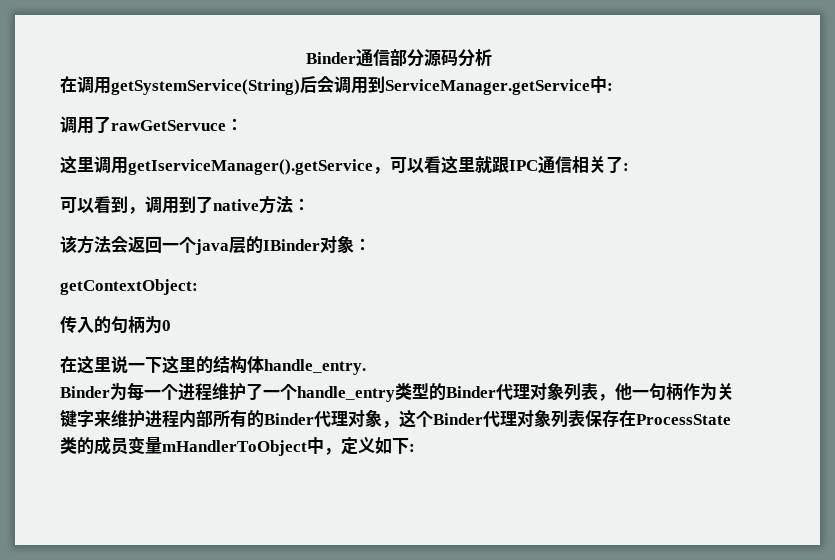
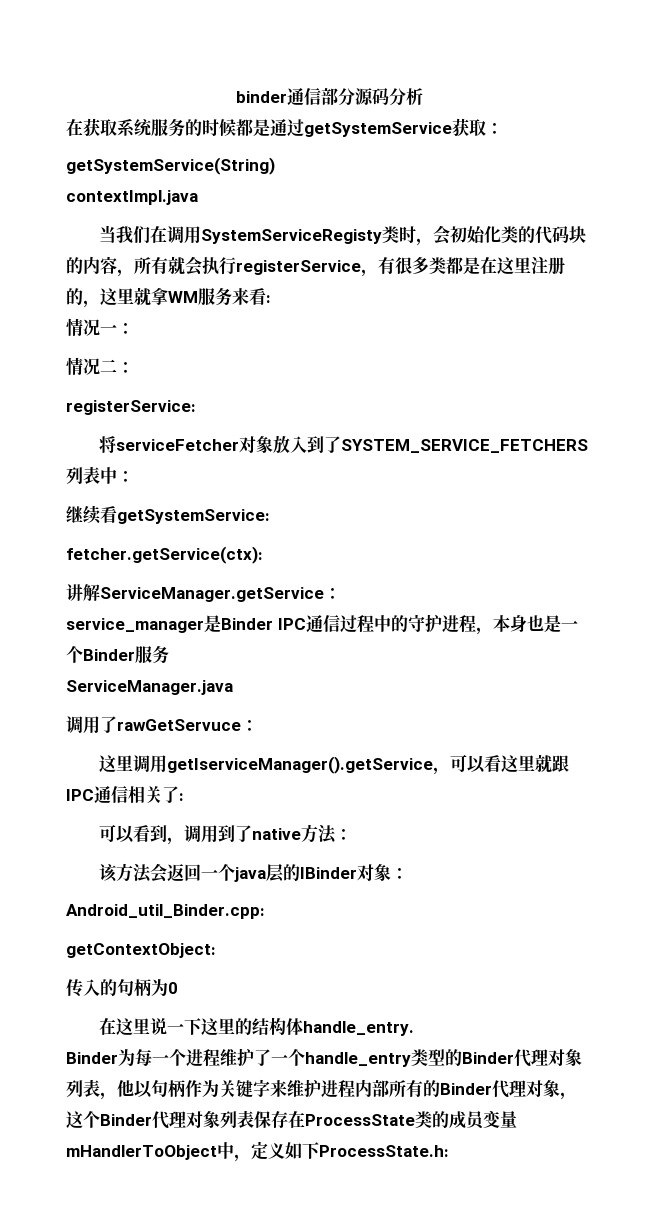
[306,52,356,64] Binder -> [236,91,287,103] binder
[77,76,613,95] 调用getSystemService(String)后会调用到ServiceManager.getService中: -> [83,118,503,137] [66,157,275,175] [66,190,198,205] [98,225,586,246] [66,256,565,277] [66,287,271,308] [66,318,134,336] [66,357,134,375] [66,400,196,415] [98,435,588,454] [66,466,134,485] [66,505,270,524] [66,546,263,564] [66,584,341,602] [66,614,578,635] [66,645,169,664] [66,680,233,695] 获取系统服务的时候都是通过getSystemService获取： // getSystemService(String) // contextImpl.java // 当我们在调用SystemServiceRegisty类时，会初始化类的代码块的内容，所有就会执行registerService，有很多类都是在这里注册的，这里就拿WM服务来看: // 情况一： // 情况二： // registerService: // 将serviceFetcher对象放入到了SYSTEM_SERVICE_FETCHERS列表中： // 继续看getSystemService: // fetcher.getService(ctx): // 讲解ServiceManager.getService： // service_manager是Binder IPC通信过程中的守护进程，本身也是一个Binder服务 // ServiceManager.java
(371, 244) none -> [66,904,265,919] // Android_util_Binder.cpp:
[632,390,649,398] 一 -> [134,1080,153,1098] 以
[409,444,415,452] : -> [319,1145,449,1157] ProcessState.h:

